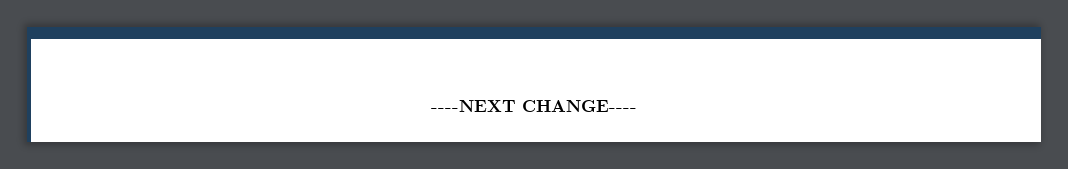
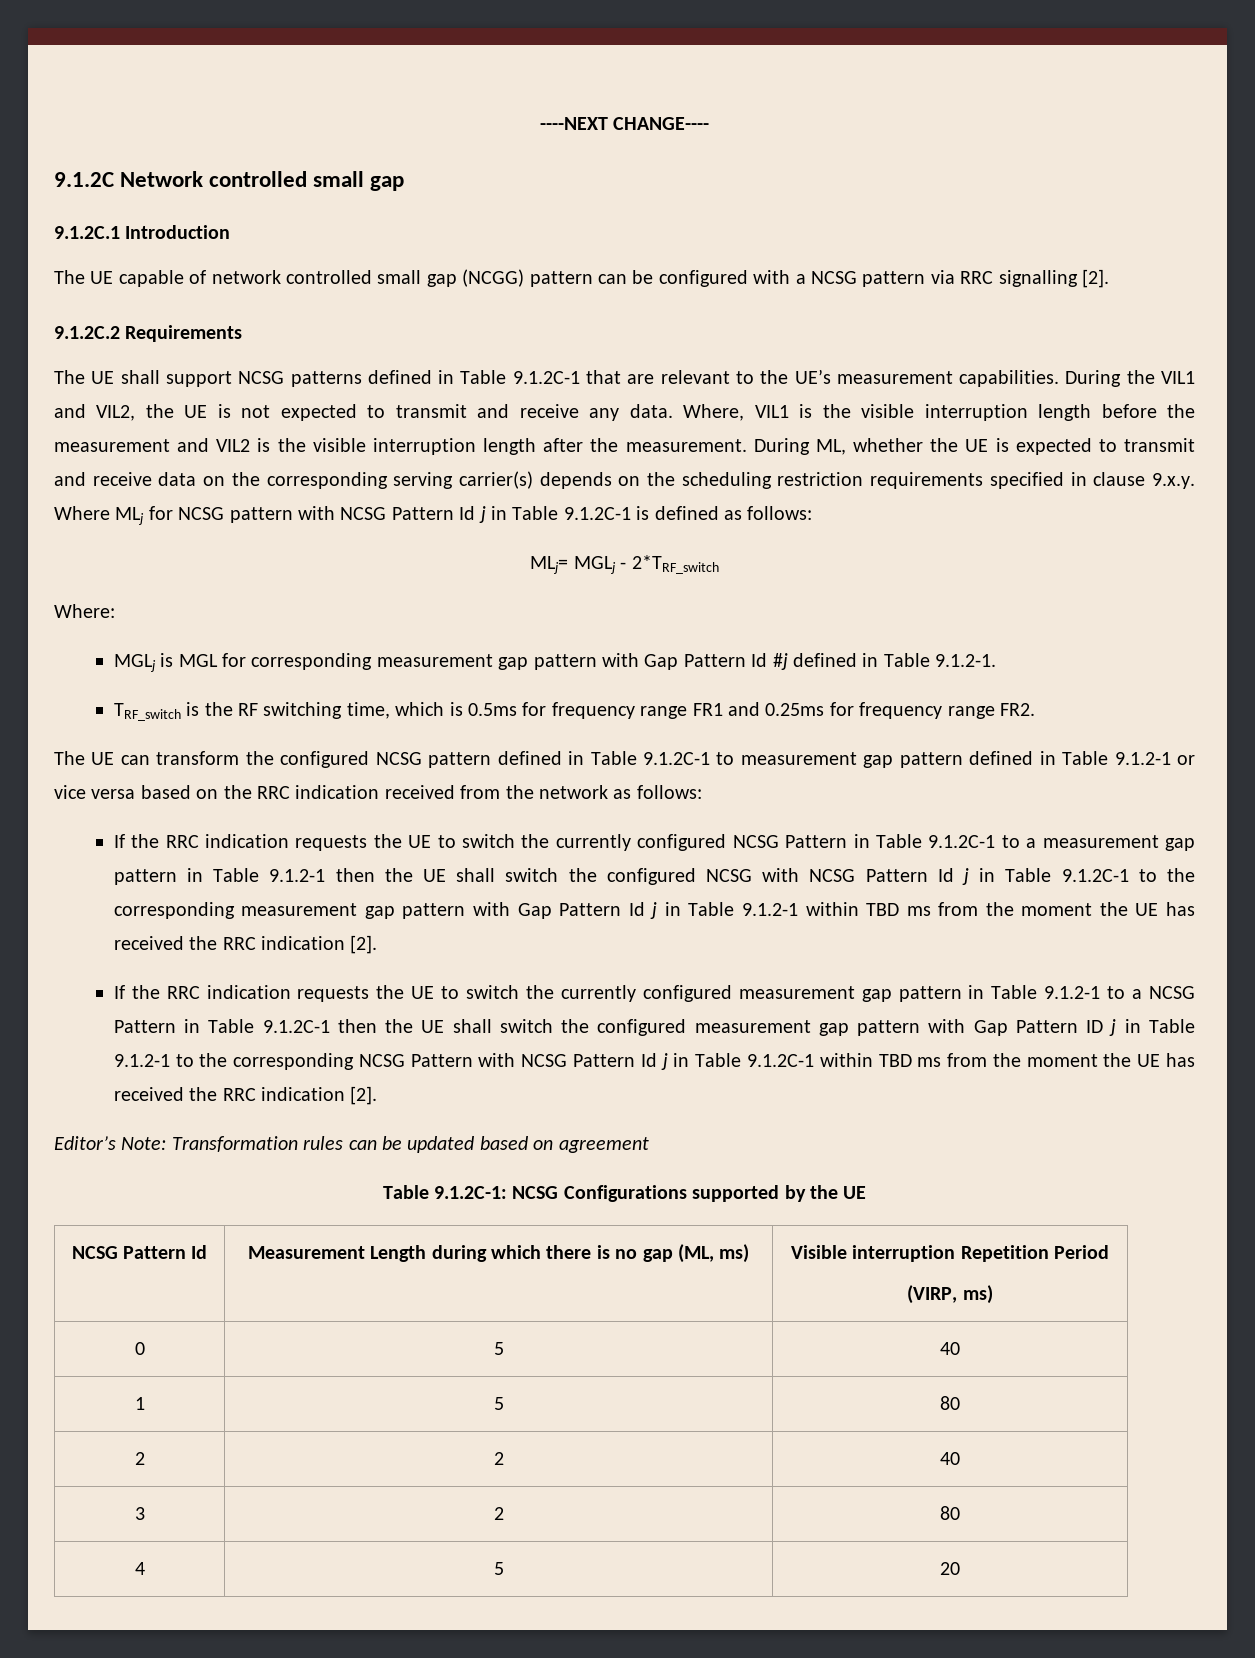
(637, 106) none -> [54,171,405,191] [54,225,231,239] [54,269,1109,288] [54,325,243,342] [54,369,1195,387] [54,404,1195,421] [54,438,1195,455] [54,471,1196,489] [54,506,813,525] [530,555,719,574] [54,604,115,618] [113,653,997,672] [113,702,1035,721] [54,751,1196,768] [54,785,702,799] [113,834,1195,851] [113,868,1195,885] [113,902,1196,919] [113,935,378,954] [113,985,1195,1002] [113,1019,1195,1036] [113,1053,1196,1070] [113,1086,378,1105] [54,1136,649,1153] [382,1185,867,1202] [71,1245,208,1259] [247,1244,750,1263] [790,1245,1110,1262] [907,1285,993,1304] [134,1342,145,1355] [493,1342,504,1355] [940,1342,960,1355] [134,1397,145,1410] [493,1397,504,1410] [940,1396,960,1410] [134,1452,145,1465] [493,1452,504,1465] [940,1452,960,1465] [134,1507,145,1520] [493,1507,504,1520] [940,1506,960,1520] [134,1562,145,1575] [493,1562,504,1575] [940,1562,960,1575] // 9.1.2C Network controlled small gap // 9.1.2C.1 Introduction // The UE capable of network controlled small gap (NCGG) pattern can be configured with a NCSG pattern via RRC signalling [2]. // 9.1.2C.2 Requirements // The UE shall support NCSG patterns defined in Table 9.1.2C-1 that are relevant to the UE’s measurement capabilities. During the VIL1 and VIL2, the UE is not expected to transmit and receive any data. Where, VIL1 is the visible interruption length before the measurement and VIL2 is the visible interruption length after the measurement. During ML, whether the UE is expected to transmit and receive data on the corresponding serving carrier(s) depends on the scheduling restriction requirements specified in clause 9.x.y. Where MLj for NCSG pattern with NCSG Pattern Id j in Table 9.1.2C-1 is defined as follows: // MLj= MGLj - 2*TRF_switch // Where: // MGLj is MGL for corresponding measurement gap pattern with Gap Pattern Id #j defined in Table 9.1.2-1. // TRF_switch is the RF switching time, which is 0.5ms for frequency range FR1 and 0.25ms for frequency range FR2. // The UE can transform the configured NCSG pattern defined in Table 9.1.2C-1 to measurement gap pattern defined in Table 9.1.2-1 or vice versa based on the RRC indication received from the network as follows: // If the RRC indication requests the UE to switch the currently configured NCSG Pattern in Table 9.1.2C-1 to a measurement gap pattern in Table 9.1.2-1 then the UE shall switch the configured NCSG with NCSG Pattern Id j in Table 9.1.2C-1 to the corresponding measurement gap pattern with Gap Pattern Id j in Table 9.1.2-1 within TBD ms from the moment the UE has received the RRC indication [2]. // If the RRC indication requests the UE to switch the currently configured measurement gap pattern in Table 9.1.2-1 to a NCSG Pattern in Table 9.1.2C-1 then the UE shall switch the configured measurement gap pattern with Gap Pattern ID j in Table 9.1.2-1 to the corresponding NCSG Pattern with NCSG Pattern Id j in Table 9.1.2C-1 within TBD ms from the moment the UE has received the RRC indication [2]. // Editor’s Note: Transformation rules can be updated based on agreement // Table 9.1.2C-1: NCSG Configurations supported by the UE // NCSG Pattern Id | Measurement Length during which there is no gap (ML, ms) | Visible interruption Repetition Period // (VIRP, ms) // 0 | 5 | 40 // 1 | 5 | 80 // 2 | 2 | 40 // 3 | 2 | 80 // 4 | 5 | 20

